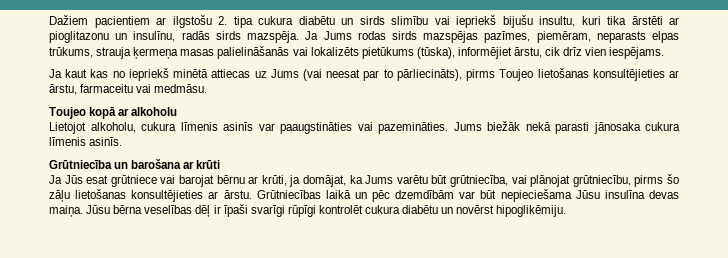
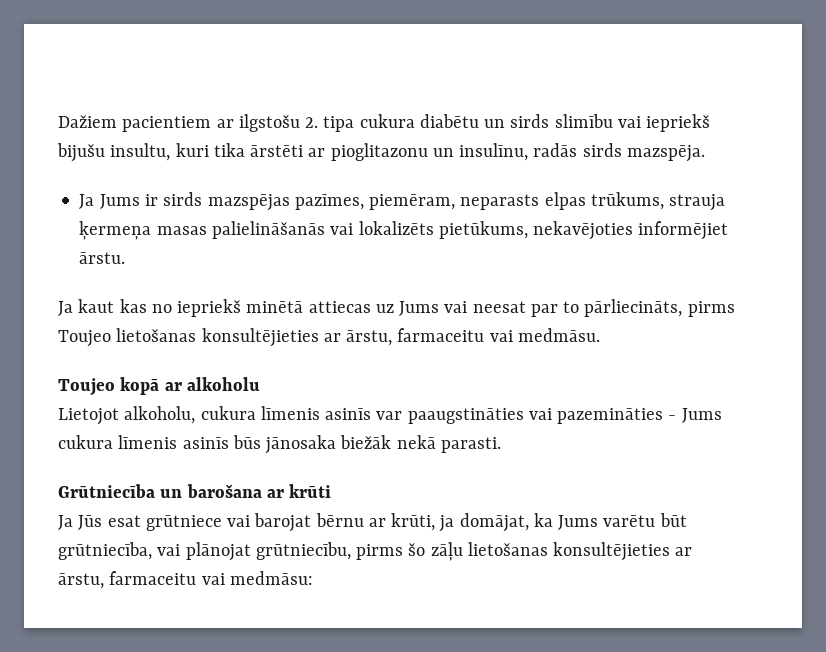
(300, 37) none -> (705, 153) //
[357,31,386,40] rodas -> [144,194,158,206] ir
[361,47,665,59] pietūkums (tūska), informējiet ārstu, cik drīz vien iespējams. -> [438,221,729,240] [79,252,126,264] pietūkums, nekavējoties informējiet ārstu.
[303,69,322,81] (vai -> [444,301,468,313] vai
[396,69,462,81] pārliecināts), -> [584,299,683,317] pārliecināts,
[378,121,680,134] [49,137,123,146] pazemināties. Jums biežāk nekā parasti jānosaka cukura līmenis asinīs. -> [557,408,722,424] [58,435,501,454] pazemināties - Jums cukura līmenis asinīs būs jānosaka biežāk nekā parasti.
[223,189,679,202] [49,204,567,217] ārstu. Grūtniecības laikā un pēc dzemdībām var būt nepieciešama Jūsu insulīna devas maiņa. Jūsu bērna veselības dēļ ir īpaši svarīgi rūpīgi kontrolēt cukura diabētu un novērst hipoglikēmiju. -> [58,571,313,589] ārstu, farmaceitu vai medmāsu:

